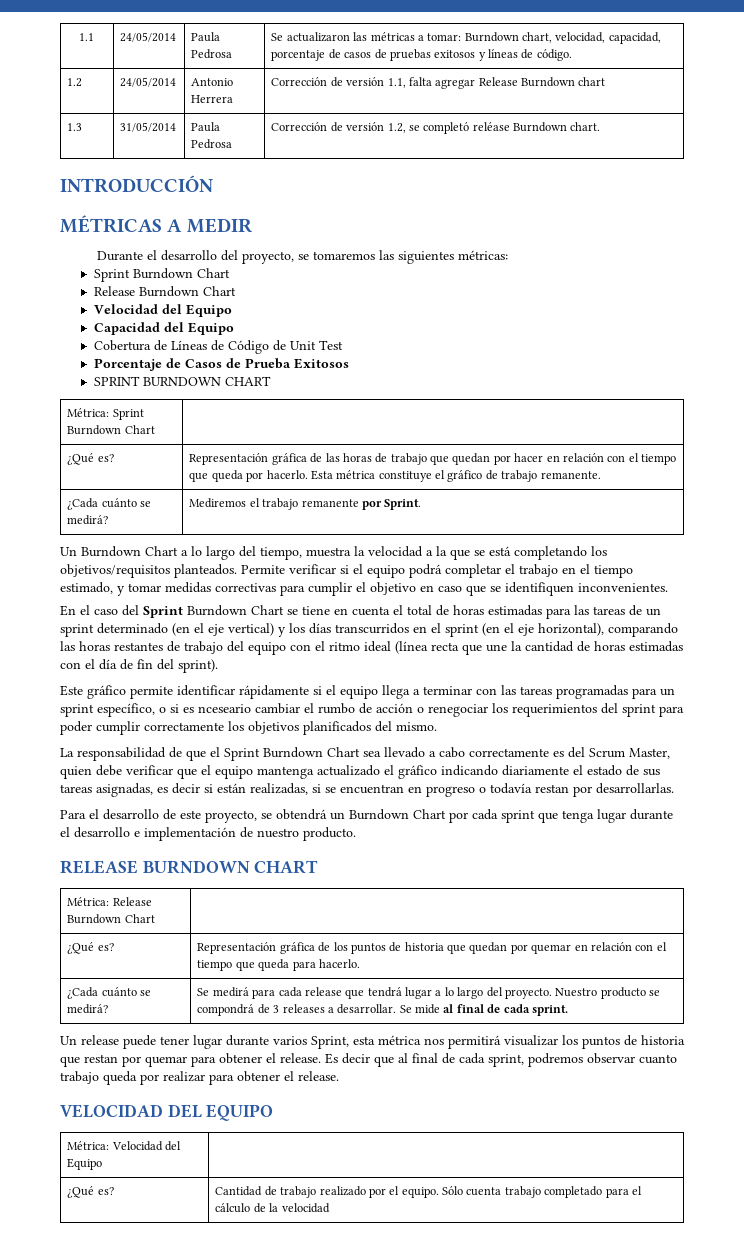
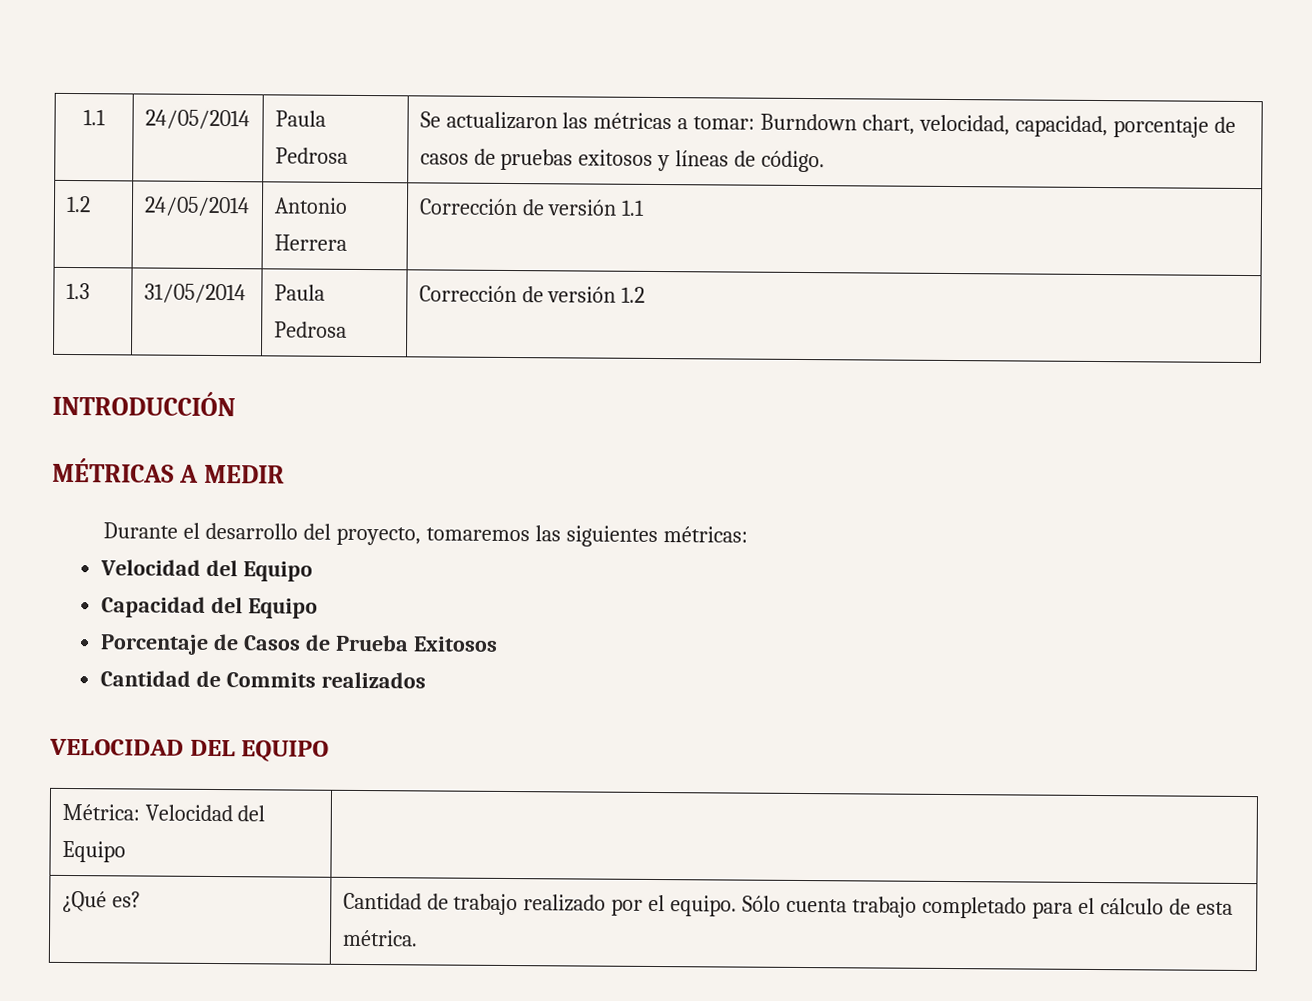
[387,77,606,89] 1.1, falta agregar Release Burndown chart -> [621,199,646,216] 1.1
[387,122,601,134] 1.2, se completó reléase Burndown chart. -> [621,286,646,303] 1.2
[298,254,310,260] se -> (421, 536) none
[93,268,230,282] [93,286,236,297] // Sprint Burndown Chart // Release Burndown Chart -> (748, 534) none
[93,340,343,354] // Cobertura de Líneas de Código de Unit Test -> (319, 608) none
[93,376,271,386] [67,408,144,420] [67,425,155,435] [67,453,114,465] [189,453,677,465] [189,470,601,482] [67,498,152,510] [67,515,109,525] [189,498,422,510] [60,546,607,560] [60,564,633,578] [60,582,668,596] [60,605,661,619] [60,623,678,637] [60,641,683,655] [60,659,218,673] [60,685,675,699] [60,703,684,717] [60,721,437,735] [60,747,670,761] [60,765,660,779] [60,783,674,797] [60,809,673,823] [60,827,356,841] [60,860,319,874] [67,897,152,906] [67,914,155,924] [67,942,114,954] [197,942,667,954] [197,959,360,971] [67,987,152,999] [67,1004,109,1014] [197,987,661,999] [197,1004,568,1016] [60,1035,685,1049] [60,1053,677,1067] [60,1071,339,1085] SPRINT BURNDOWN CHART // Métrica: Sprint Burndown Chart | // ¿Qué es? | Representación gráfica de las horas de trabajo que quedan por hacer en relación con el tiempo que queda por hacerlo. Esta métrica constituye el gráfico de trabajo remanente. // ¿Cada cuánto se medirá? | Mediremos el trabajo remanente por Sprint. // Un Burndown Chart a lo largo del tiempo, muestra la velocidad a la que se está completando los objetivos/requisitos planteados. Permite verificar si el equipo podrá completar el trabajo en el tiempo estimado, y tomar medidas correctivas para cumplir el objetivo en caso que se identifiquen inconvenientes. // En el caso del Sprint Burndown Chart se tiene en cuenta el total de horas estimadas para las tareas de un sprint determinado (en el eje vertical) y los días transcurridos en el sprint (en el eje horizontal), comparando las horas restantes de trabajo del equipo con el ritmo ideal (línea recta que une la cantidad de horas estimadas con el día de fin del sprint). // Este gráfico permite identificar rápidamente si el equipo llega a terminar con las tareas programadas para un sprint específico, o si es nceseario cambiar el rumbo de acción o renegociar los requerimientos del sprint para poder cumplir correctamente los objetivos planificados del mismo. // La responsabilidad de que el Sprint Burndown Chart sea llevado a cabo correctamente es del Scrum Master, quien debe verificar que el equipo mantenga actualizado el gráfico indicando diariamente el estado de sus tareas asignadas, es decir si están realizadas, si se encuentran en progreso o todavía restan por desarrollarlas. // Para el desarrollo de este proyecto, se obtendrá un Burndown Chart por cada sprint que tenga lugar durante el desarrollo e implementación de nuestro producto. // RELEASE BURNDOWN CHART // Métrica: Release Burndown Chart | // ¿Qué es? | Representación gráfica de los puntos de historia que quedan por quemar en relación con el tiempo que queda para hacerlo. // ¿Cada cuánto se medirá? | Se medirá para cada release que tendrá lugar a lo largo del proyecto. Nuestro producto se compondrá de 3 releases a desarrollar. Se mide al final de cada sprint. // Un release puede tener lugar durante varios Sprint, esta métrica nos permitirá visualizar los puntos de historia que restan por quemar para obtener el release. Es decir que al final de cada sprint, podremos observar cuanto trabajo queda por realizar para obtener el release. -> [100,670,427,689] Cantidad de Commits realizados
[269,1203,330,1213] la velocidad -> [1195,901,1233,915] [341,929,418,947] esta métrica.

